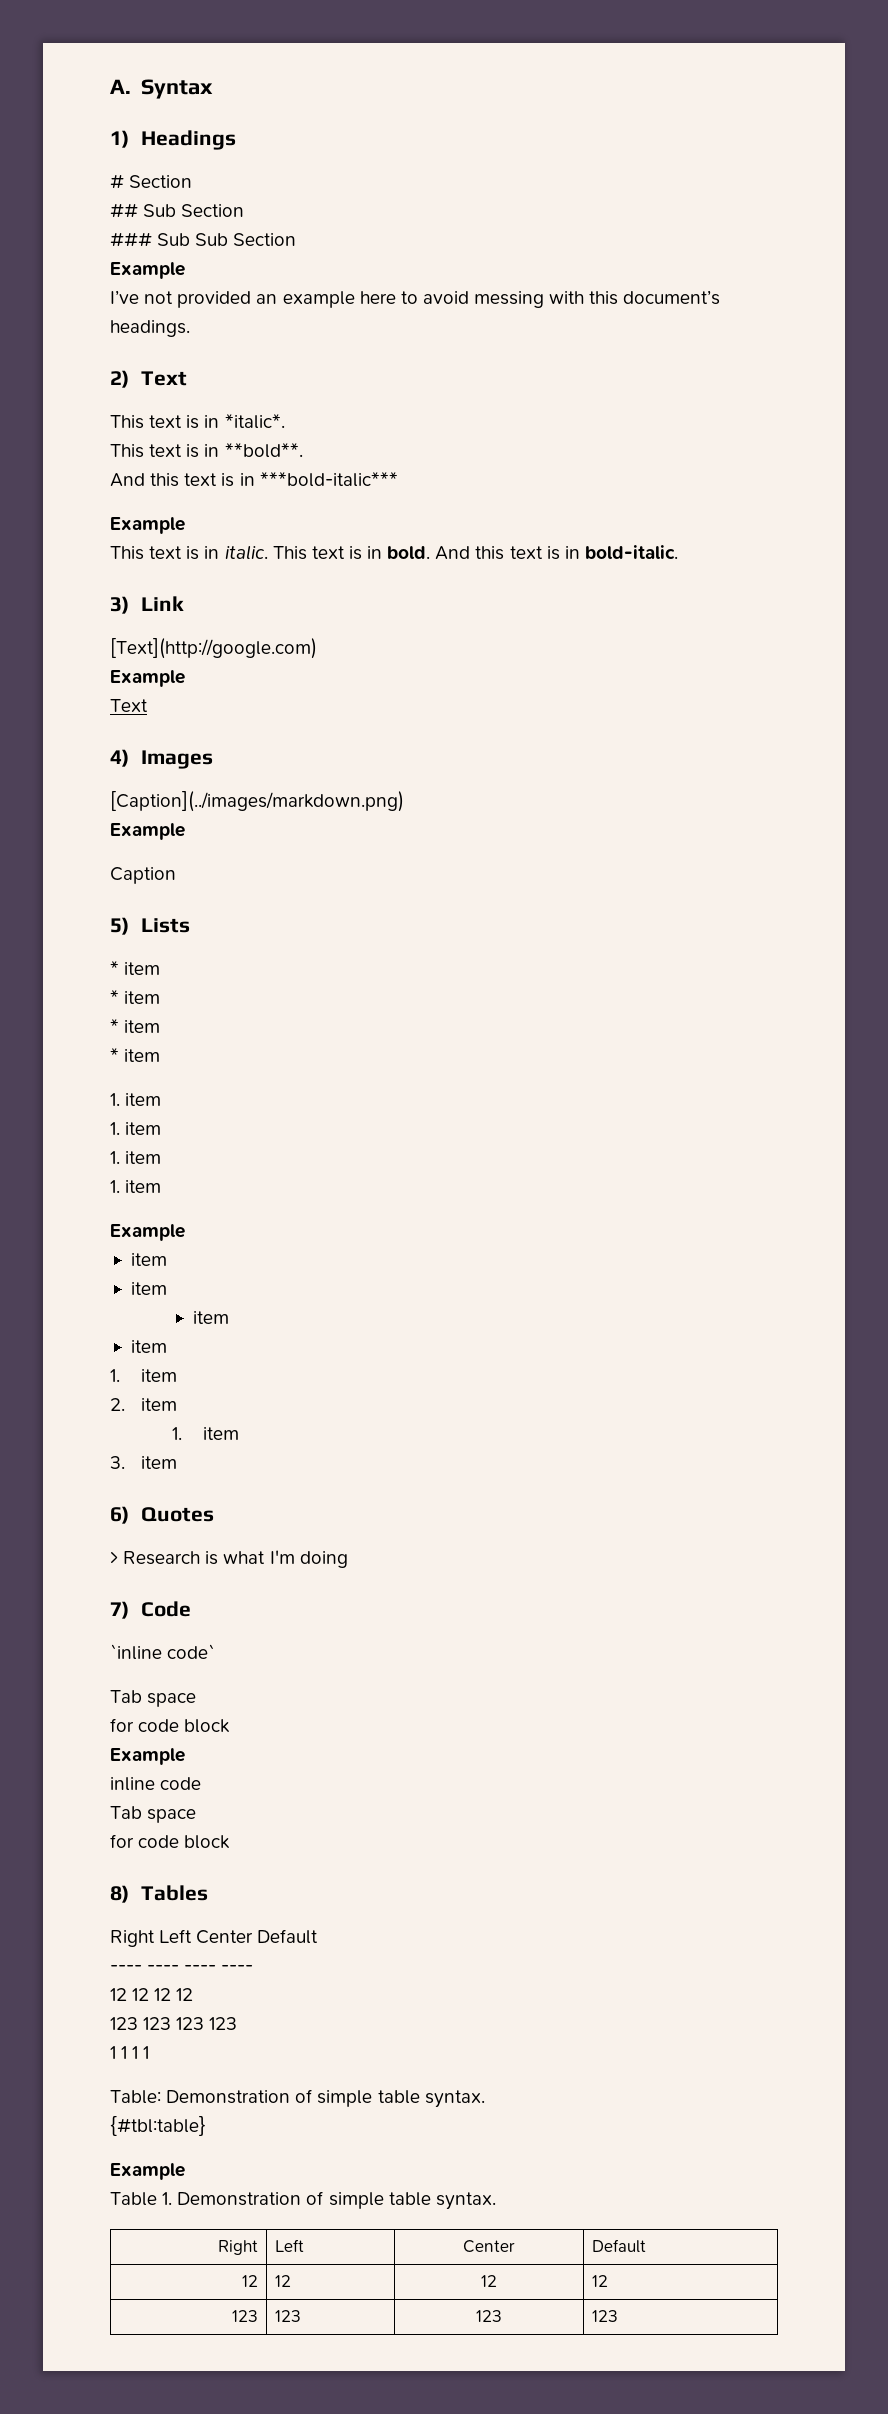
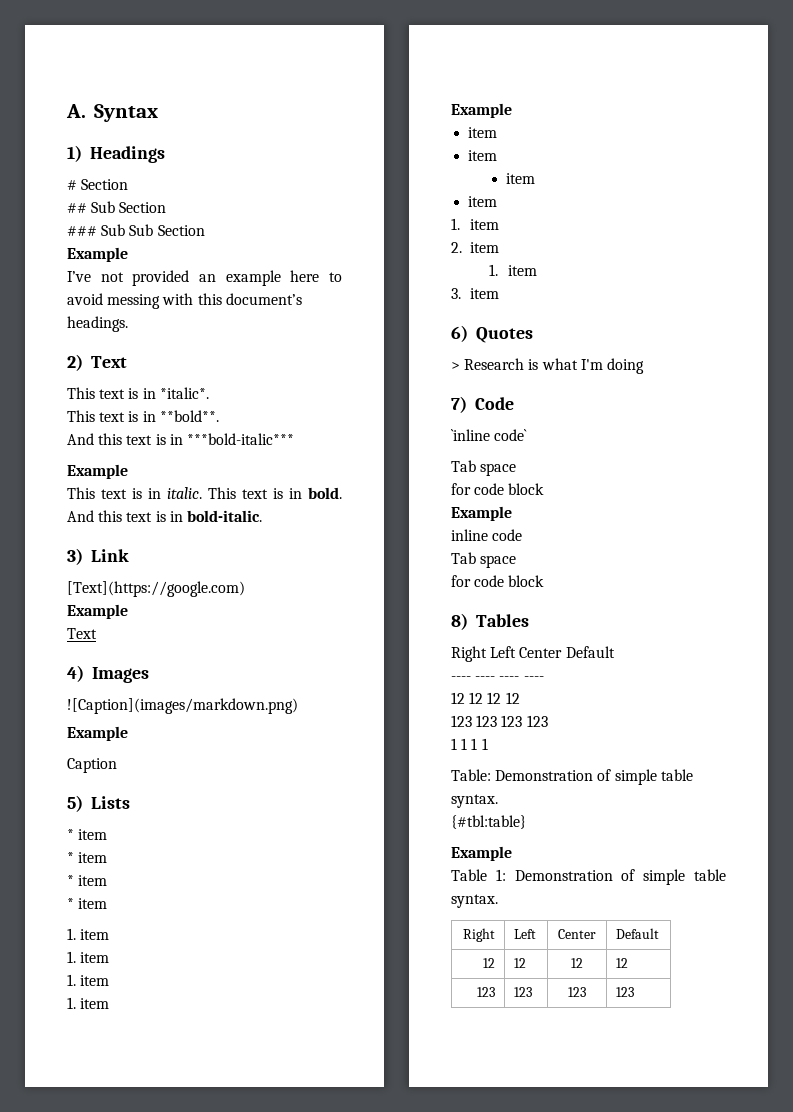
[110,638,317,659] [Text](http://google.com) -> [67,581,245,597] [Text](https://google.com)
[110,791,404,812] [Caption](../images/markdown.png) -> [67,698,298,714] ![Caption](images/markdown.png)
[162,2192,173,2205] 1. -> [495,869,506,881] 1:

